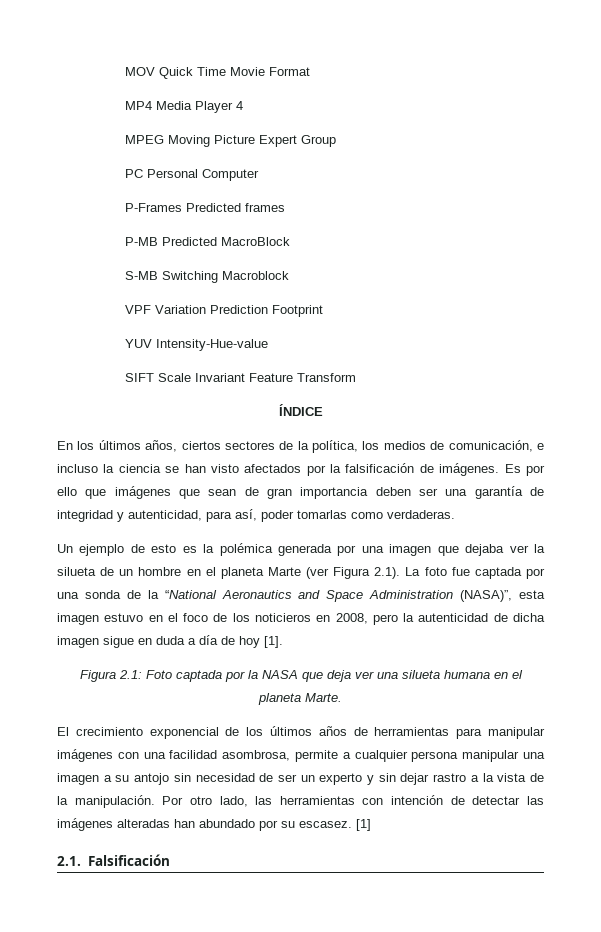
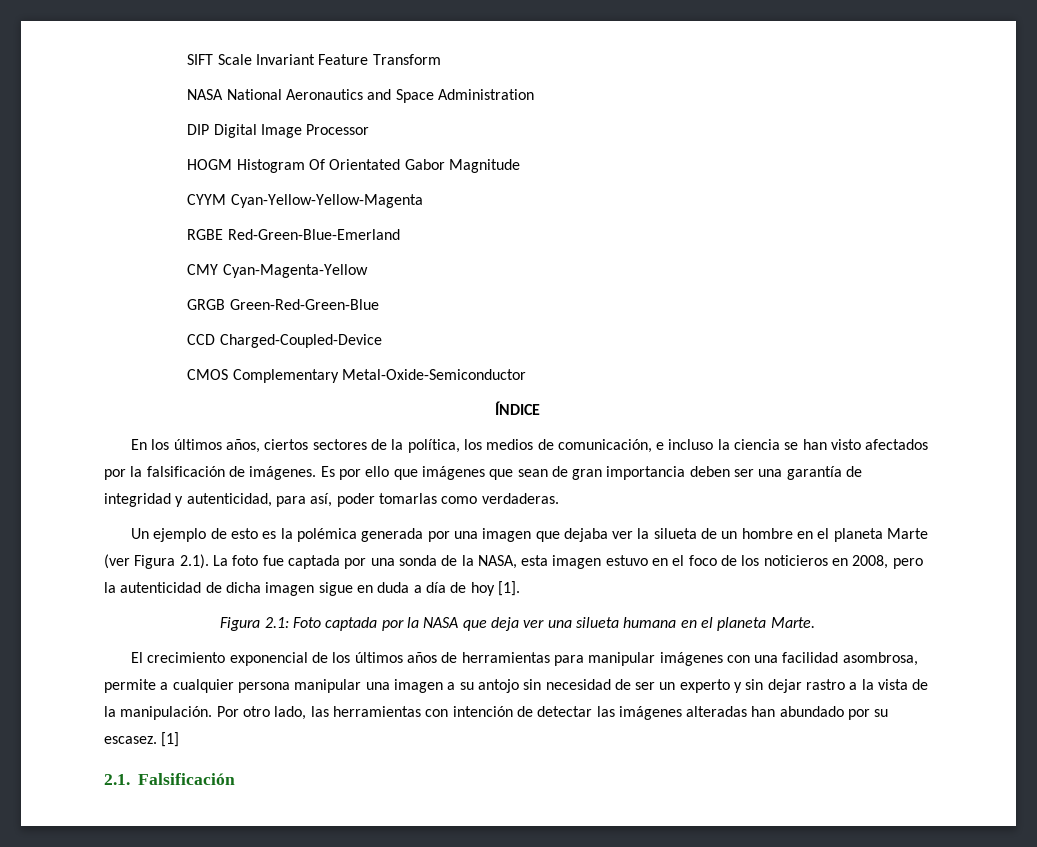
[124,67,310,79] [124,101,243,113] [124,135,336,147] [124,169,259,181] [124,203,285,212] [124,237,290,246] [124,271,289,283] [124,305,323,317] [124,339,268,351] MOV Quick Time Movie Format // MP4 Media Player 4 // MPEG Moving Picture Expert Group // PC Personal Computer // P-Frames Predicted frames // P-MB Predicted MacroBlock // S-MB Switching Macroblock // VPF Variation Prediction Footprint // YUV Intensity-Hue-value // -> (187, 59) none
(356, 377) none -> [187,89,534,103] [187,124,370,138] [187,159,520,173] [187,194,423,208] [187,229,400,240] [187,264,368,278] [187,299,379,310] [187,334,382,348] [187,369,527,383] // NASA National Aeronautics and Space Administration // DIP Digital Image Processor // HOGM Histogram Of Orientated Gabor Magnitude // CYYM Cyan-Yellow-Yellow-Magenta // RGBE Red-Green-Blue-Emerland // CMY Cyan-Magenta-Yellow // GRGB Green-Red-Green-Blue // CCD Charged-Coupled-Device // CMOS Complementary Metal-Oxide-Semiconductor
[164,590,513,602] “National Aeronautics and Space Administration (NASA)”, -> [477,555,517,569] NASA,

